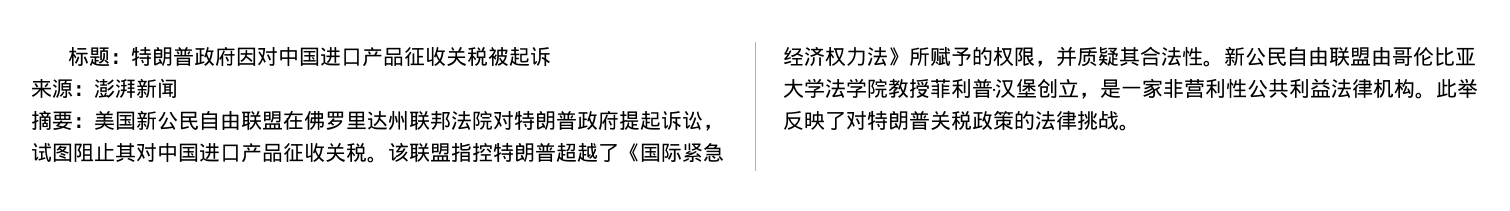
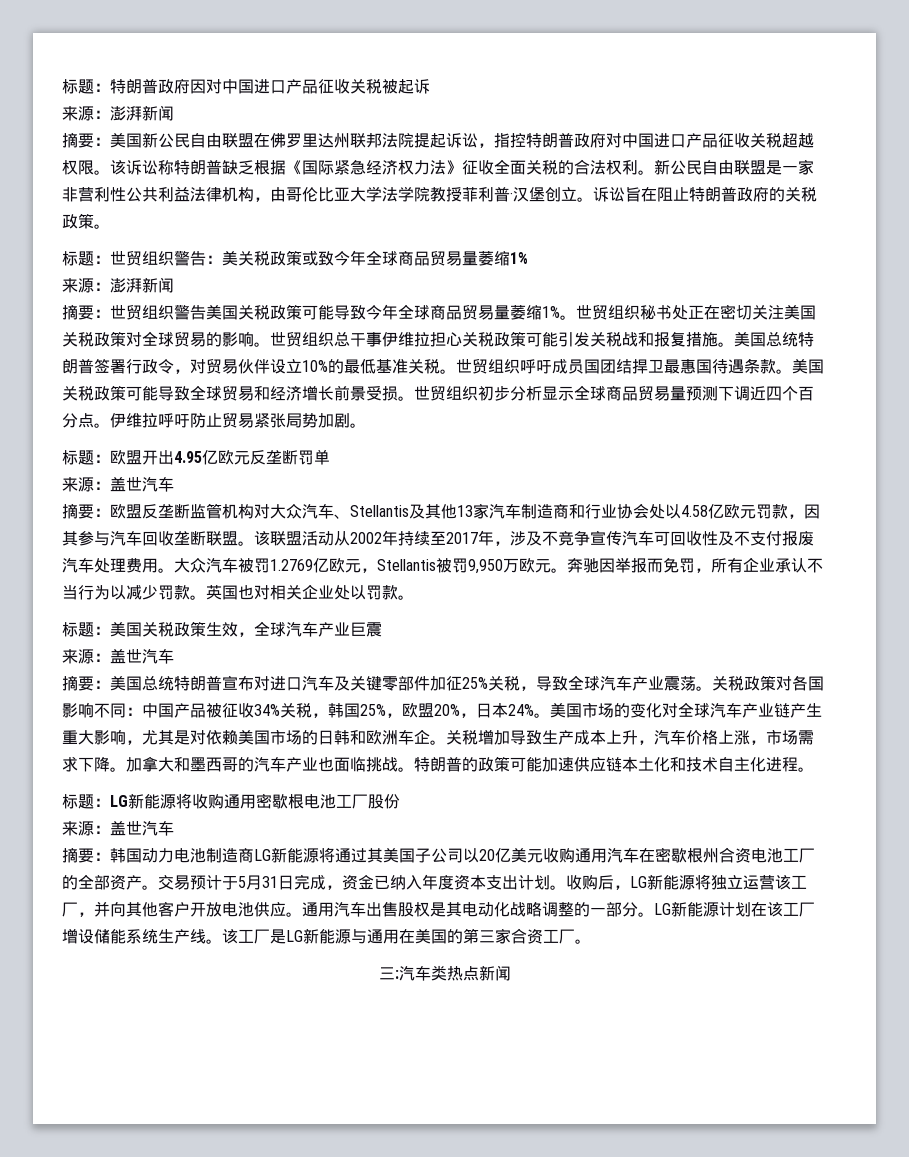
[493,110,724,131] [31,142,619,163] 对特朗普政府提起诉讼，试图阻止其对中国进口产品征收关税。该联盟指控特朗普超越了 -> [414,133,814,148] [62,160,286,175] 提起诉讼，指控特朗普政府对中国进口产品征收关税超越权限。该诉讼称特朗普缺乏根据
[909,46,1371,67] 所赋予的权限，并质疑其合法性。新公民自由联盟 -> [462,159,814,175] [62,186,270,202] 征收全面关税的合法权利。新公民自由联盟是一家非营利性公共利益法律机构，
[1079,78,1478,99] [783,110,1140,131] ，是一家非营利性公共利益法律机构。此举反映了对特朗普关税政策的法律挑战。 -> [577,187,817,202] [62,213,110,229] [62,250,528,266] [62,277,174,293] [62,304,816,320] [62,331,814,347] [62,358,824,374] [62,385,814,401] [62,413,366,428] [62,449,330,465] [62,477,174,492] [62,503,820,519] [62,530,814,546] [62,557,823,574] [62,584,414,600] [62,621,382,637] [62,649,174,664] [62,675,824,691] [62,702,822,718] [62,729,814,745] [62,756,814,772] [62,793,400,809] [62,821,174,836] [62,847,815,863] [62,874,807,890] [62,901,815,917] [62,928,591,944] [378,965,511,981] 。诉讼旨在阻止特朗普政府的关税政策。 // 标题：世贸组织警告：美关税政策或致今年全球商品贸易量萎缩1% // 来源：澎湃新闻 // 摘要：世贸组织警告美国关税政策可能导致今年全球商品贸易量萎缩1%。世贸组织秘书处正在密切关注美国关税政策对全球贸易的影响。世贸组织总干事伊维拉担心关税政策可能引发关税战和报复措施。美国总统特朗普签署行政令，对贸易伙伴设立10%的最低基准关税。世贸组织呼吁成员国团结捍卫最惠国待遇条款。美国关税政策可能导致全球贸易和经济增长前景受损。世贸组织初步分析显示全球商品贸易量预测下调近四个百分点。伊维拉呼吁防止贸易紧张局势加剧。 // 标题：欧盟开出4.95亿欧元反垄断罚单 // 来源：盖世汽车 // 摘要：欧盟反垄断监管机构对大众汽车、Stellantis及其他13家汽车制造商和行业协会处以4.58亿欧元罚款，因其参与汽车回收垄断联盟。该联盟活动从2002年持续至2017年，涉及不竞争宣传汽车可回收性及不支付报废汽车处理费用。大众汽车被罚1.2769亿欧元，Stellantis被罚9,950万欧元。奔驰因举报而免罚，所有企业承认不当行为以减少罚款。英国也对相关企业处以罚款。 // 标题：美国关税政策生效，全球汽车产业巨震 // 来源：盖世汽车 // 摘要：美国总统特朗普宣布对进口汽车及关键零部件加征25%关税，导致全球汽车产业震荡。关税政策对各国影响不同：中国产品被征收34%关税，韩国25%，欧盟20%，日本24%。美国市场的变化对全球汽车产业链产生重大影响，尤其是对依赖美国市场的日韩和欧洲车企。关税增加导致生产成本上升，汽车价格上涨，市场需求下降。加拿大和墨西哥的汽车产业也面临挑战。特朗普的政策可能加速供应链本土化和技术自主化进程。 // 标题：LG新能源将收购通用密歇根电池工厂股份 // 来源：盖世汽车 // 摘要：韩国动力电池制造商LG新能源将通过其美国子公司以20亿美元收购通用汽车在密歇根州合资电池工厂的全部资产。交易预计于5月31日完成，资金已纳入年度资本支出计划。收购后，LG新能源将独立运营该工厂，并向其他客户开放电池供应。通用汽车出售股权是其电动化战略调整的一部分。LG新能源计划在该工厂增设储能系统生产线。该工厂是LG新能源与通用在美国的第三家合资工厂。 // 三:汽车类热点新闻

